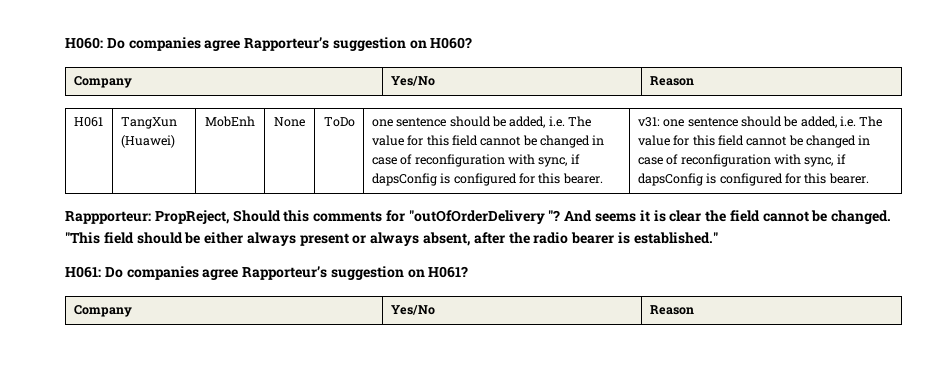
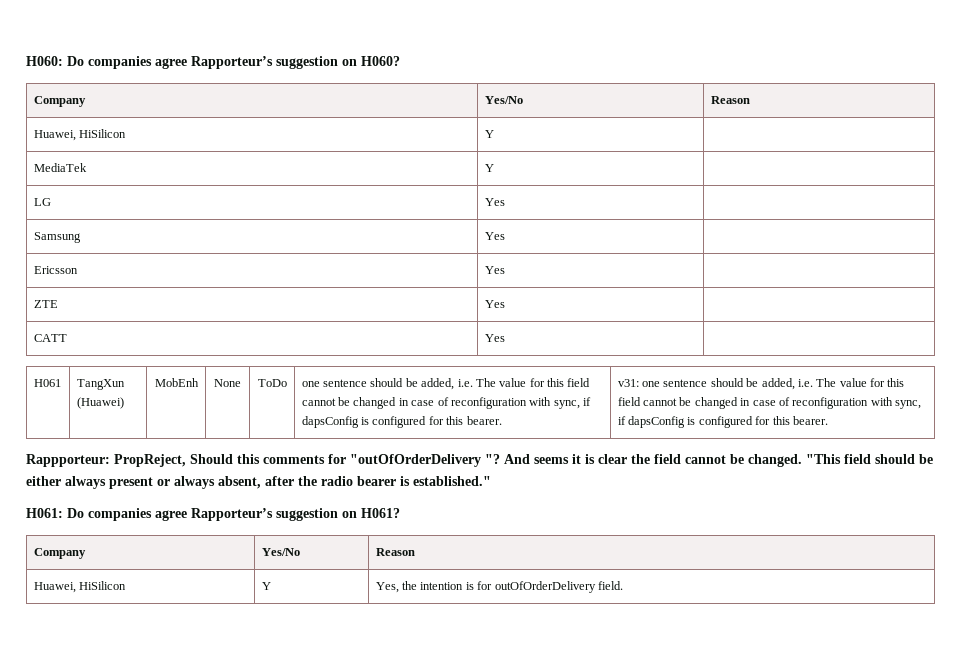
(694, 81) none -> [33,129,127,141] [484,130,494,138] [33,163,87,172] [484,164,494,172] [33,198,51,206] [484,198,505,206] [33,232,81,243] [484,232,505,240] [33,266,78,274] [484,266,505,274] [33,300,58,308] [484,300,505,308] [33,334,67,342] [484,334,505,342] // Huawei, HiSilicon | Y | // MediaTek | Y | // LG | Yes | // Samsung | Yes | // Ericsson | Yes | // ZTE | Yes | // CATT | Yes |
(694, 310) none -> [33,581,127,593] [261,582,271,590] [375,581,623,593] // Huawei, HiSilicon | Y | Yes, the intention is for outOfOrderDelivery field.

